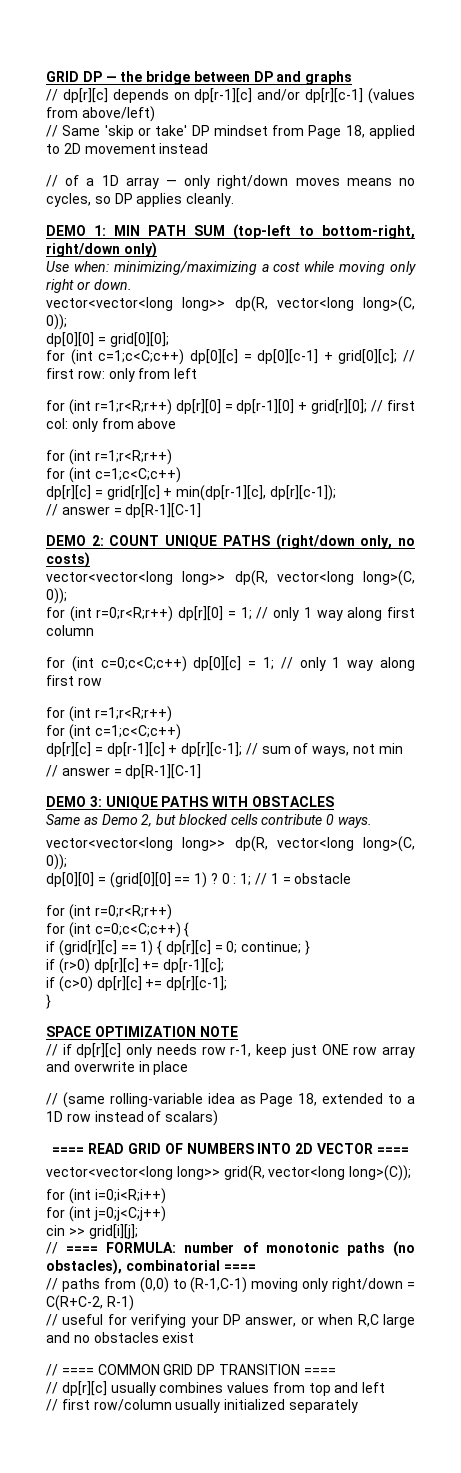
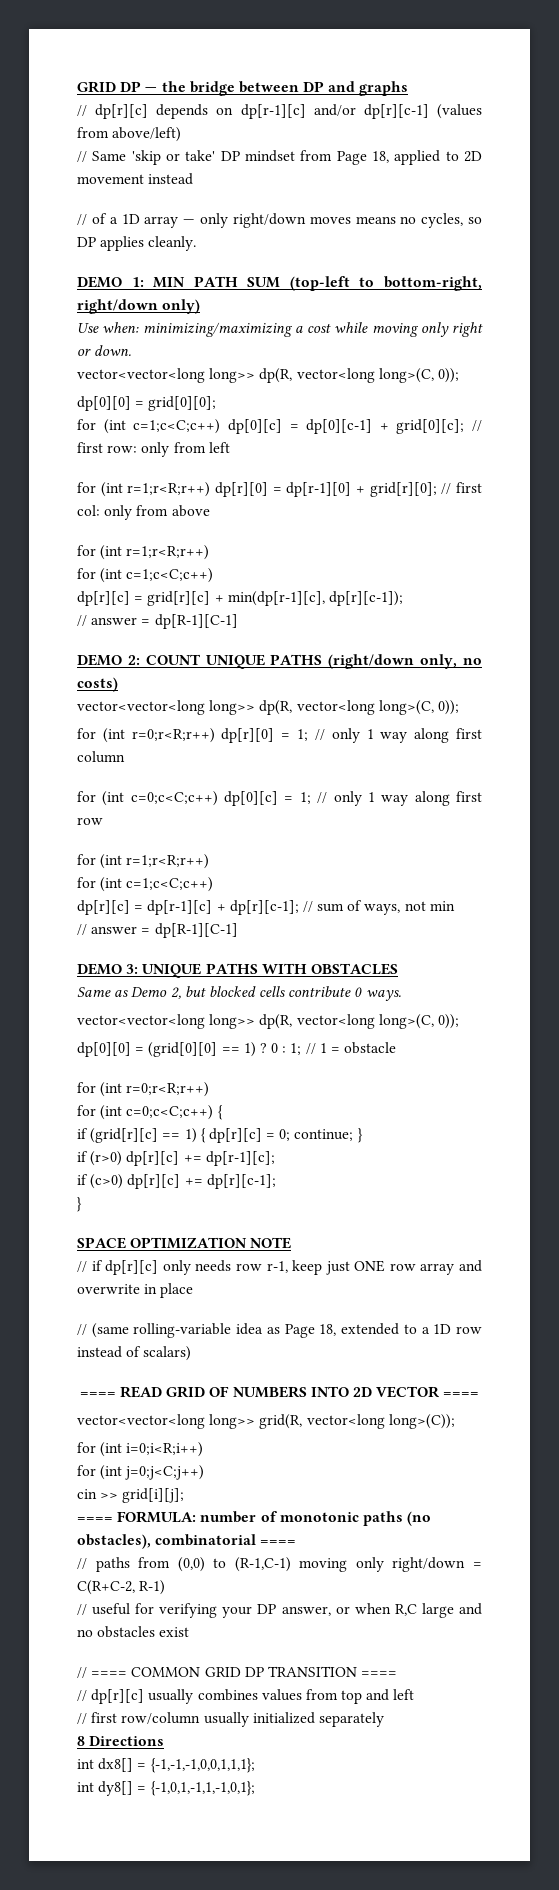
[46,1242,58,1254] // -> (185, 1495) none
(358, 1406) none -> [77,1736,165,1746] [77,1758,255,1773] [77,1781,255,1796] // 8 Directions // int dx8[] = {-1,-1,-1,0,0,1,1,1}; // int dy8[] = {-1,0,1,-1,1,-1,0,1};

